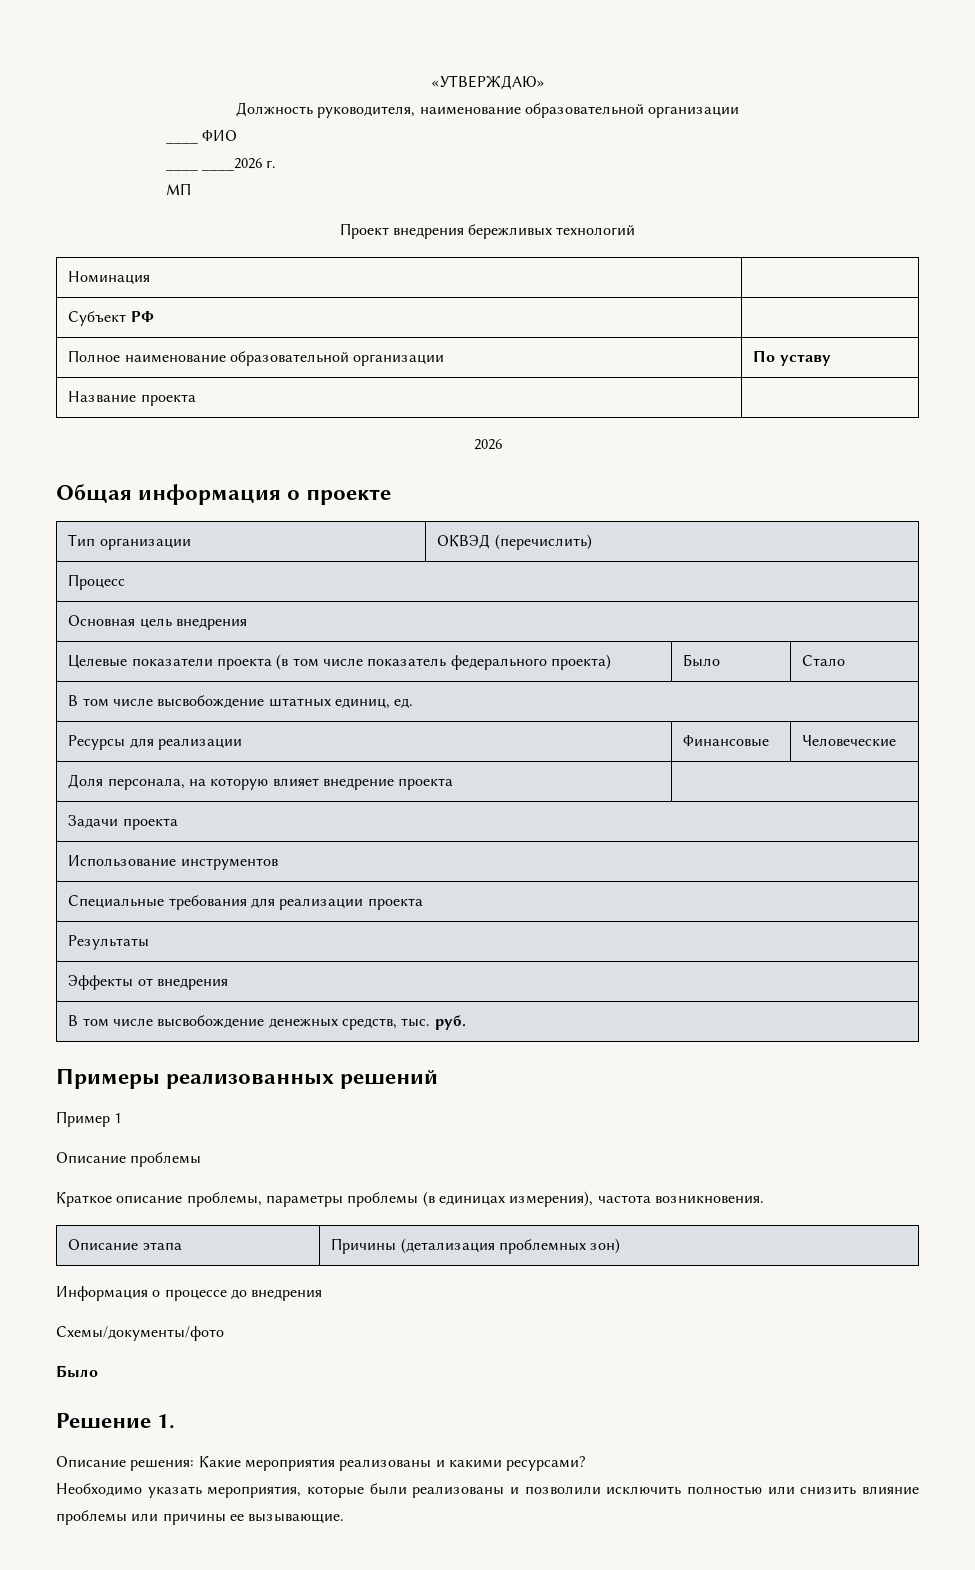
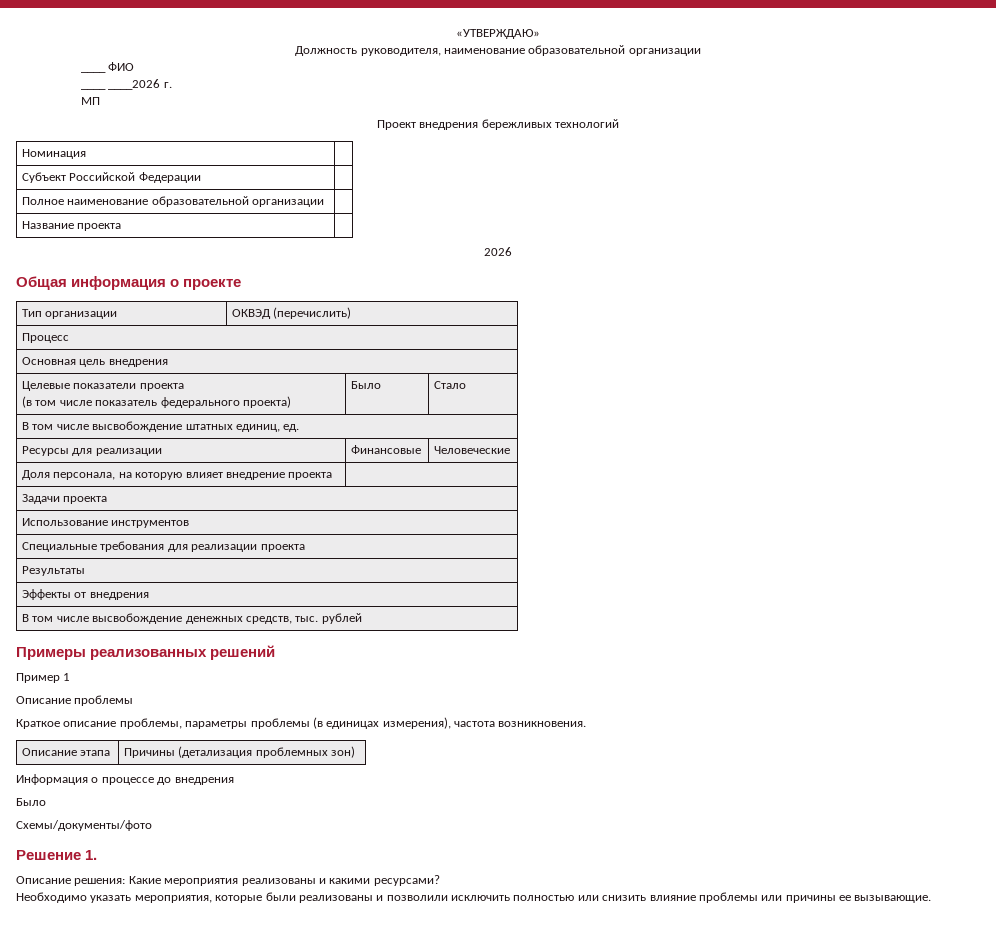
[130,311,154,322] РФ -> [69,172,201,183] Российской Федерации
[753,350,831,366] По уставу -> (325, 203) none
(273, 664) none -> (184, 387) //
[434,1015,466,1030] руб. -> [321,613,362,624] рублей
(323, 1295) none -> [16,798,46,806] // Было
[56,1365,98,1378] // Было -> (152, 825) none

